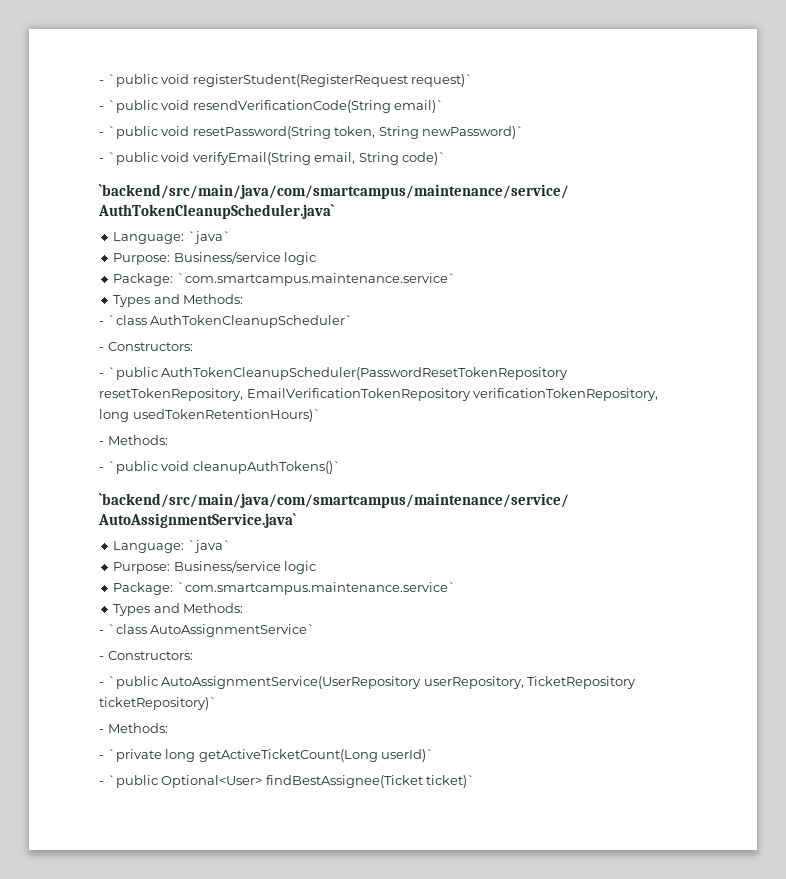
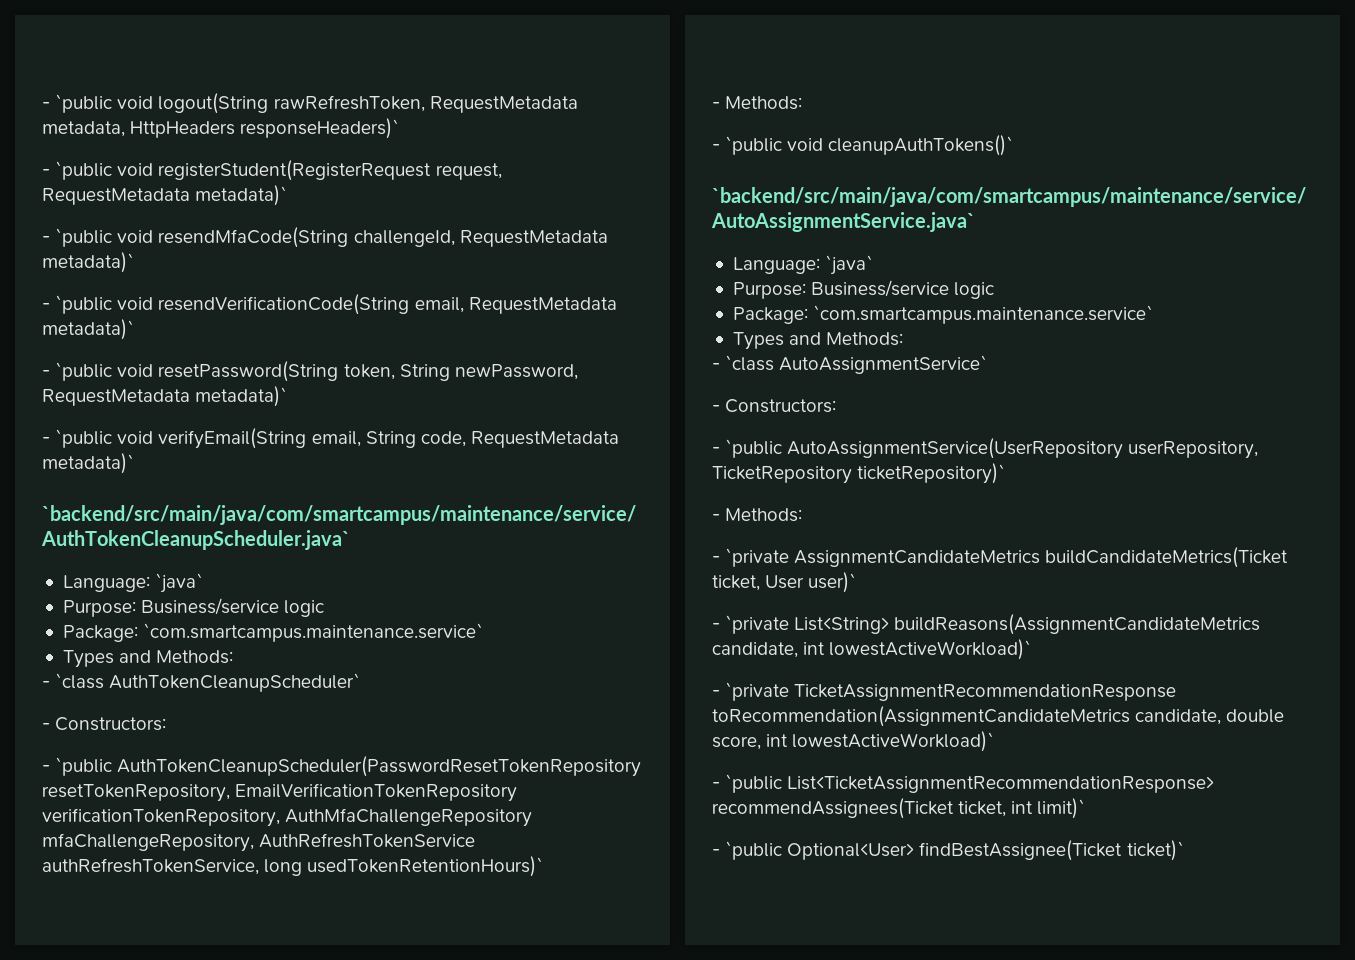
[99,74,474,87] - `public void registerStudent(RegisterRequest request)` -> [42,93,578,114] [42,118,400,139] [42,160,502,181] [42,185,288,206] [42,227,608,248] [42,252,134,273] - `public void logout(String rawRefreshToken, RequestMetadata metadata, HttpHeaders responseHeaders)` // - `public void registerStudent(RegisterRequest request, RequestMetadata metadata)` // - `public void resendMfaCode(String challengeId, RequestMetadata metadata)`
[394,100,445,113] email)` -> [414,297,617,314] [42,319,134,340] email, RequestMetadata metadata)`
[422,126,525,139] newPassword)` -> [454,364,578,380] [42,386,288,407] newPassword, RequestMetadata metadata)`
[402,152,447,165] code)` -> [420,431,619,448] [42,453,134,474] code, RequestMetadata metadata)`
(659, 394) none -> [285,808,533,827] [42,833,476,852] [42,858,259,875] AuthMfaChallengeRepository mfaChallengeRepository, AuthRefreshTokenService authRefreshTokenService,
[165,749,435,762] long getActiveTicketCount(Long userId)` -> [794,547,1289,568] [712,572,857,593] [712,614,1261,635] [712,639,1032,660] [712,682,1177,701] [712,706,1285,727] [712,731,995,752] [712,774,1215,793] [712,798,1086,819] AssignmentCandidateMetrics buildCandidateMetrics(Ticket ticket, User user)` // - `private List<String> buildReasons(AssignmentCandidateMetrics candidate, int lowestActiveWorkload)` // - `private TicketAssignmentRecommendationResponse toRecommendation(AssignmentCandidateMetrics candidate, double score, int lowestActiveWorkload)` // - `public List<TicketAssignmentRecommendationResponse> recommendAssignees(Ticket ticket, int limit)`

